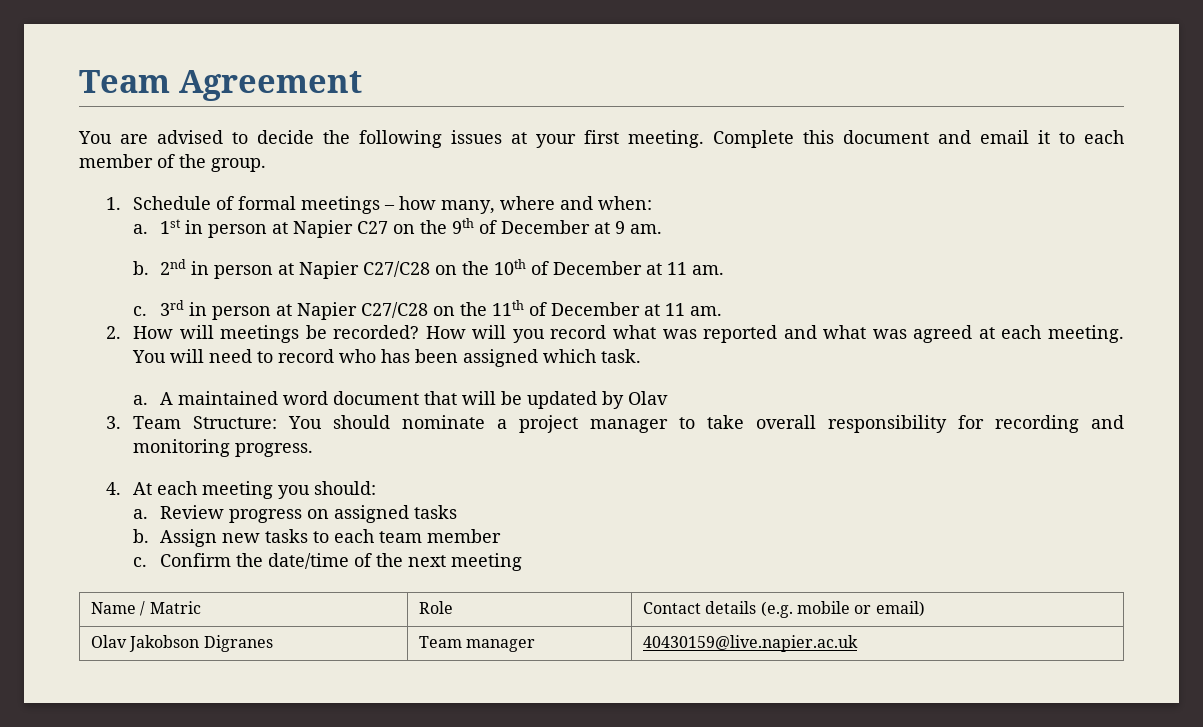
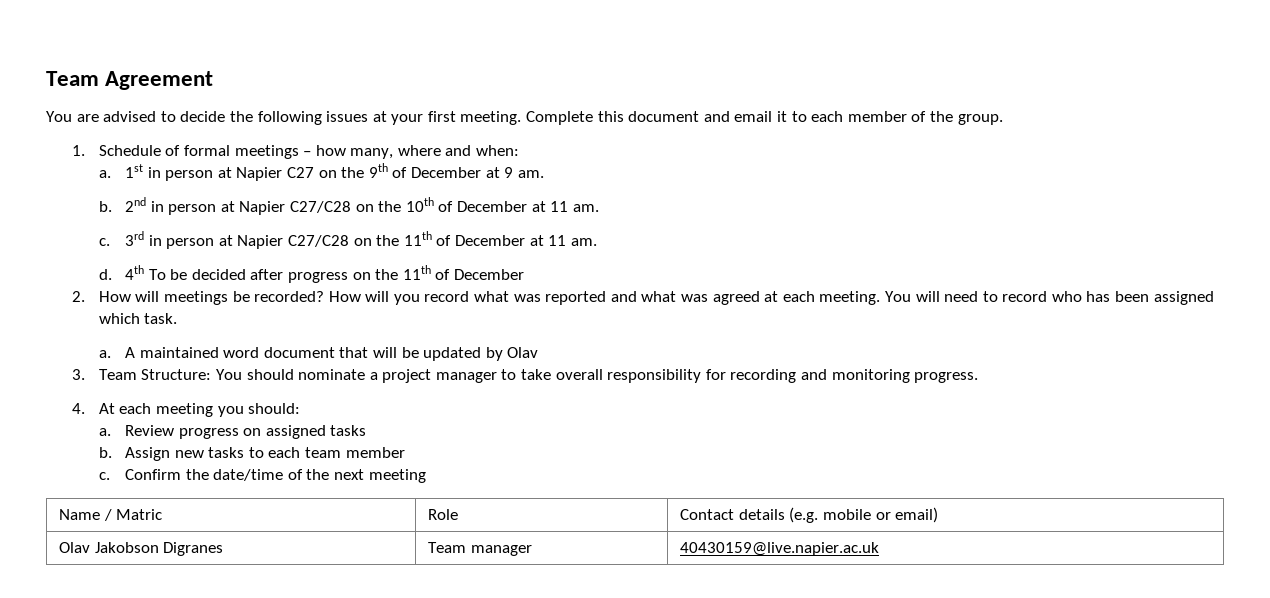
(723, 311) none -> [98,265,525,283] // d. 4th To be decided after progress on the 11th of December

